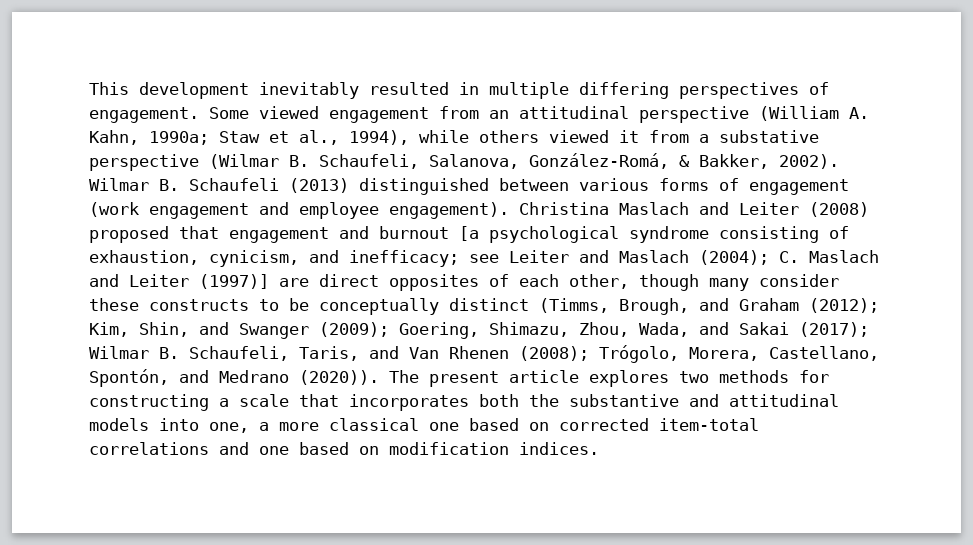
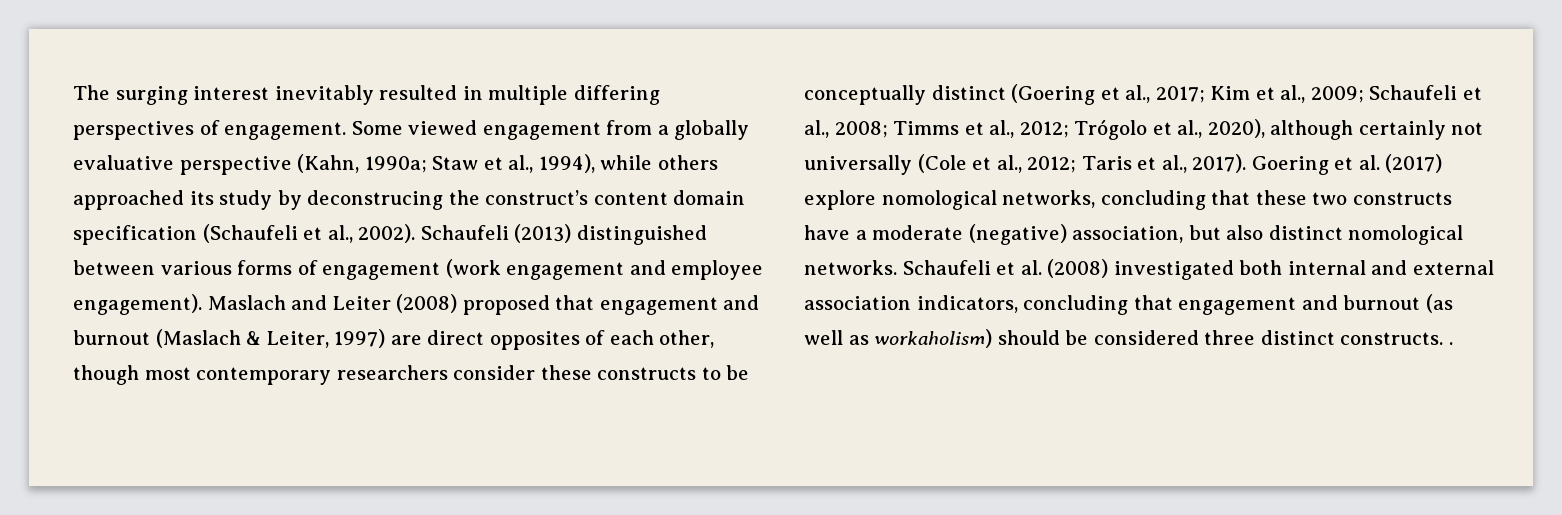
[89,82,249,99] This development -> [73,85,270,105] The surging interest
[489,106,869,123] [89,130,139,145] an attitudinal perspective (William A. Kahn, -> [657,120,750,140] [73,154,360,175] a globally evaluative perspective (Kahn,
[549,130,819,143] [89,153,839,171] [89,178,179,191] viewed it from a substative perspective (Wilmar B. Schaufeli, Salanova, González-Romá, & Bakker, 2002). Wilmar B. -> [73,190,746,210] [73,224,416,245] approached its study by deconstrucing the construct’s content domain specification (Schaufeli et al., 2002).
[519,202,609,215] Christina -> (202, 304) none
[459,226,849,243] [89,250,879,267] [89,274,269,289] [a psychological syndrome consisting of exhaustion, cynicism, and inefficacy; see Leiter and Maslach (2004); C. Maslach and Leiter (1997)] -> [155,329,386,348] (Maslach & Leiter, 1997)
[709,278,749,291] many -> [144,365,448,385] most contemporary researchers
[539,298,879,315] [89,322,869,339] [89,345,879,363] [89,369,829,387] [89,394,839,411] [89,418,759,433] [89,442,599,455] (Timms, Brough, and Graham (2012); Kim, Shin, and Swanger (2009); Goering, Shimazu, Zhou, Wada, and Sakai (2017); Wilmar B. Schaufeli, Taris, and Van Rhenen (2008); Trógolo, Morera, Castellano, Spontón, and Medrano (2020)). The present article explores two methods for constructing a scale that incorporates both the substantive and attitudinal models into one, a more classical one based on corrected item-total correlations and one based on modification indices. -> [1011,84,1482,105] [804,119,1484,140] [804,154,1443,175] [804,190,1452,210] [804,224,1464,245] [804,259,1494,280] [804,294,1453,315] [804,329,1453,348] (Goering et al., 2017; Kim et al., 2009; Schaufeli et al., 2008; Timms et al., 2012; Trógolo et al., 2020), although certainly not universally (Cole et al., 2012; Taris et al., 2017). Goering et al. (2017) explore nomological networks, concluding that these two constructs have a moderate (negative) association, but also distinct nomological networks. Schaufeli et al. (2008) investigated both internal and external association indicators, concluding that engagement and burnout (as well as workaholism) should be considered three distinct constructs. .

